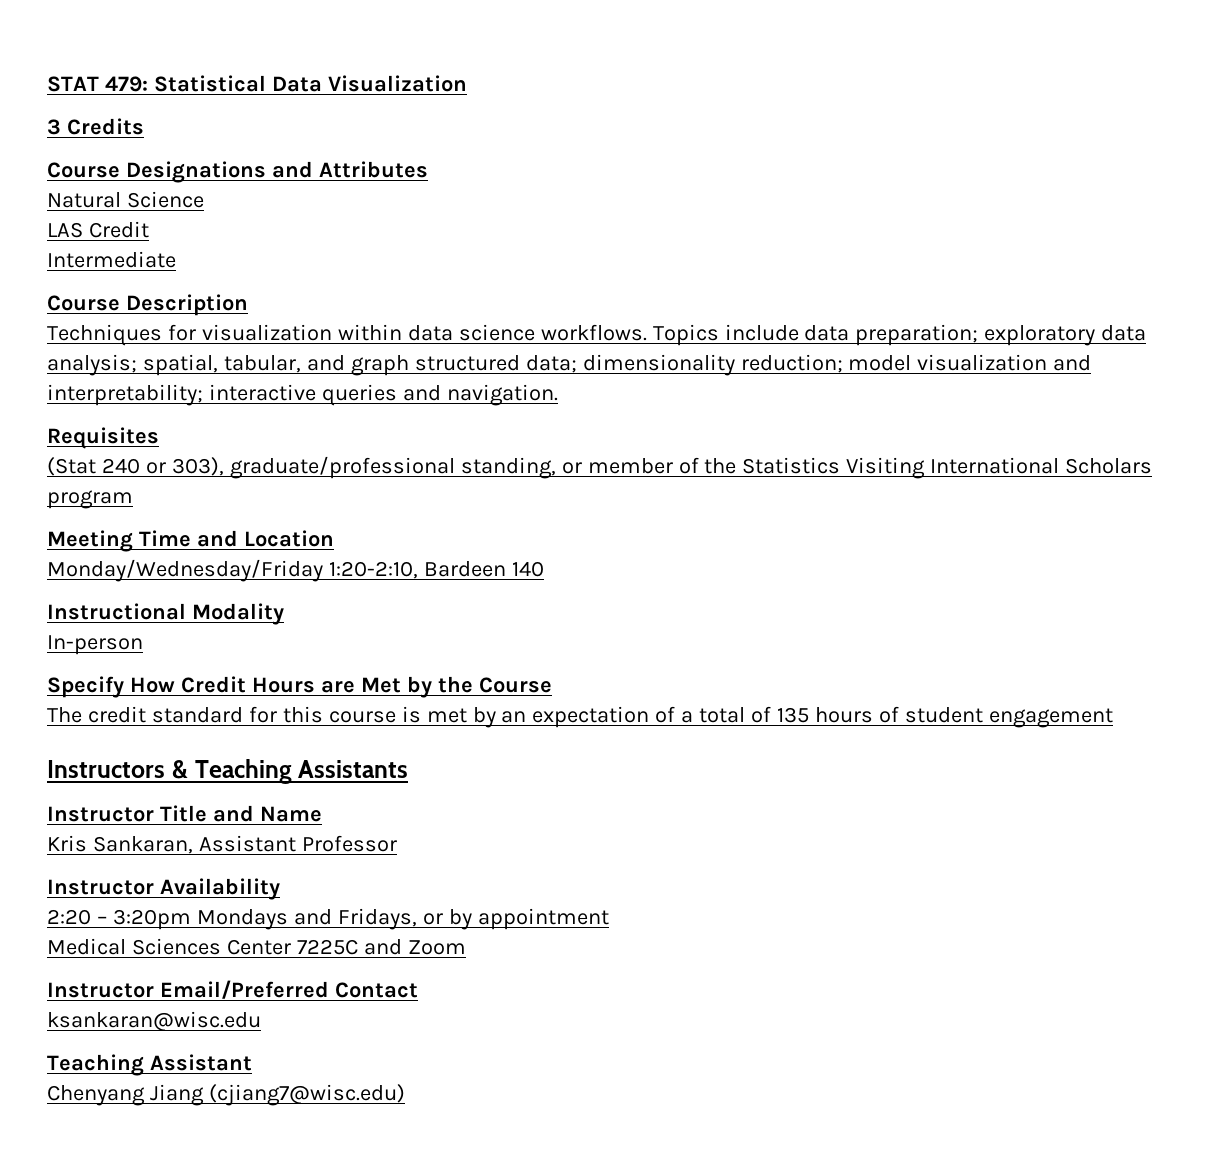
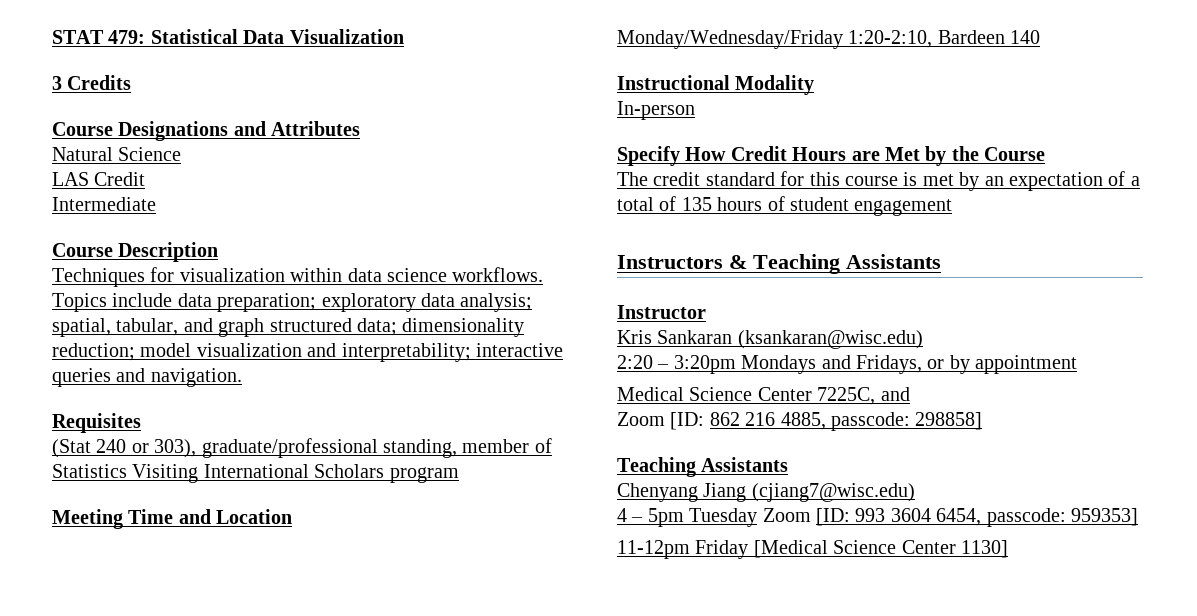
[561,462,582,474] or -> (457, 448) none
[704,458,737,474] the -> (552, 445) none
[159,805,322,822] [47,835,397,854] [47,878,280,900] Title and Name // Kris Sankaran, Assistant Professor // Instructor Availability -> [617,330,923,349] // Kris Sankaran (ksankaran@wisc.edu)
[131,938,466,955] [47,980,418,999] [47,1011,261,1031] [47,1054,252,1076] Sciences Center 7225C and Zoom // Instructor Email/Preferred Contact // ksankaran@wisc.edu // Teaching Assistant -> [689,387,910,405] [617,412,983,431] [617,457,789,477] Science Center 7225C, and // Zoom [ID: 862 216 4885, passcode: 298858] // Teaching Assistants
(405, 1095) none -> [617,508,1138,527] [617,540,1008,559] // 4 – 5pm Tuesday Zoom [ID: 993 3604 6454, passcode: 959353] // 11-12pm Friday [Medical Science Center 1130]

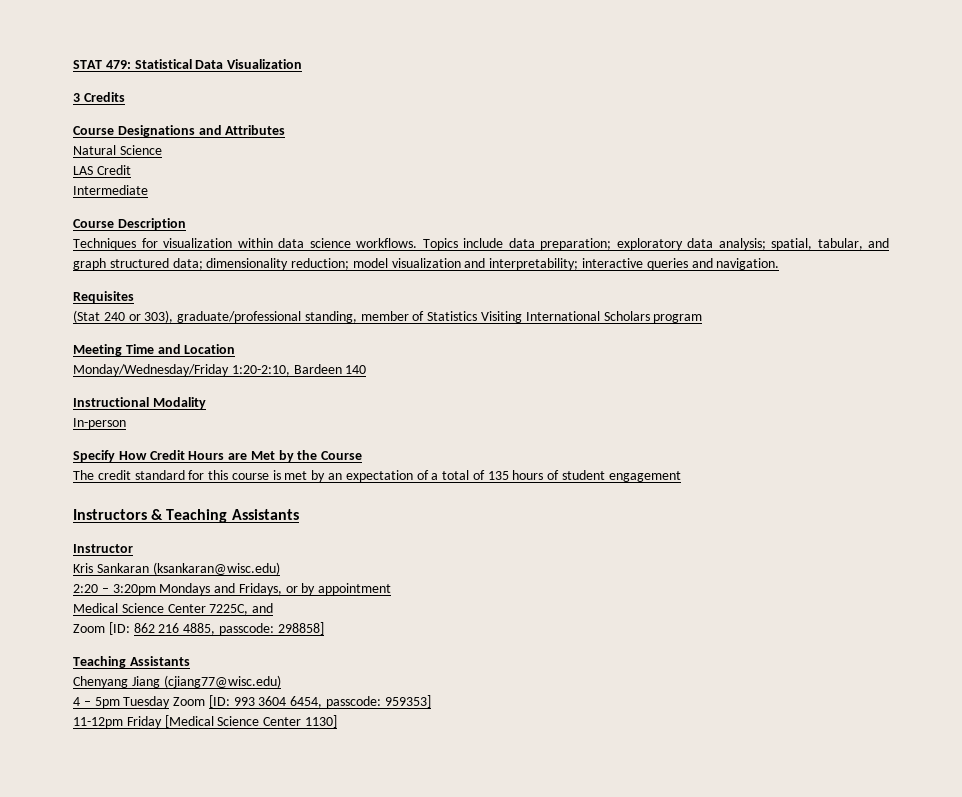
[751,483,915,502] (cjiang7@wisc.edu) -> [163,675,281,688] (cjiang77@wisc.edu)

